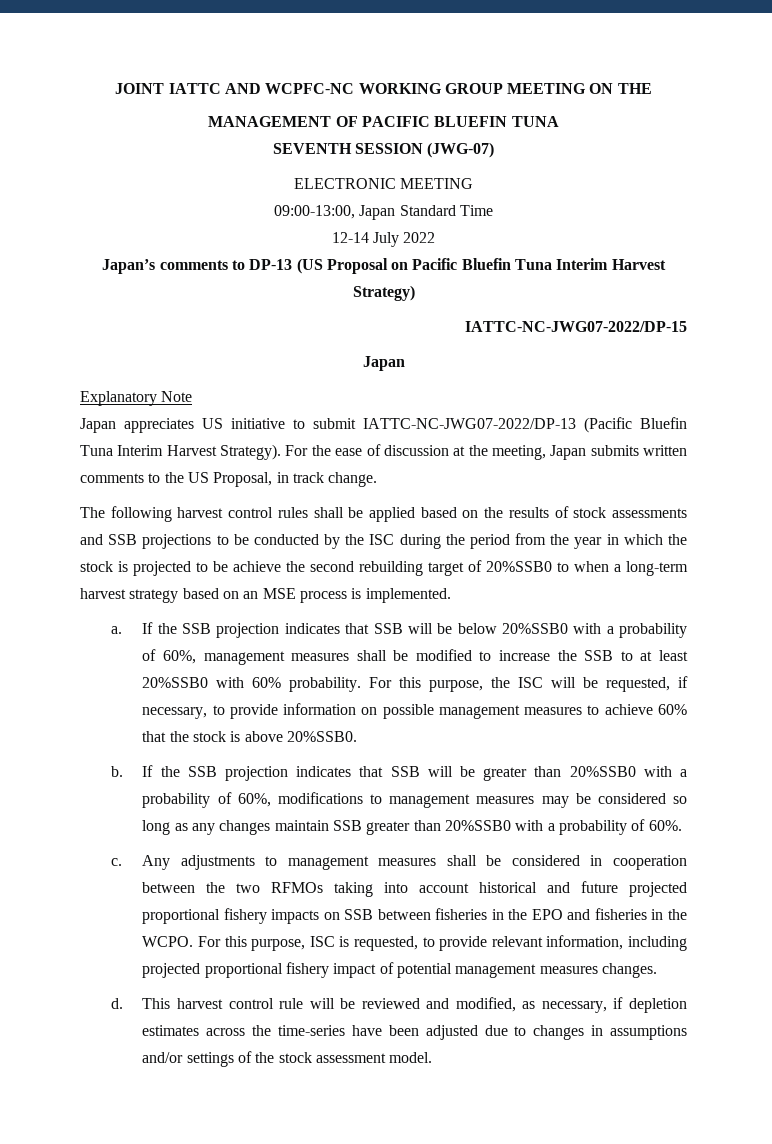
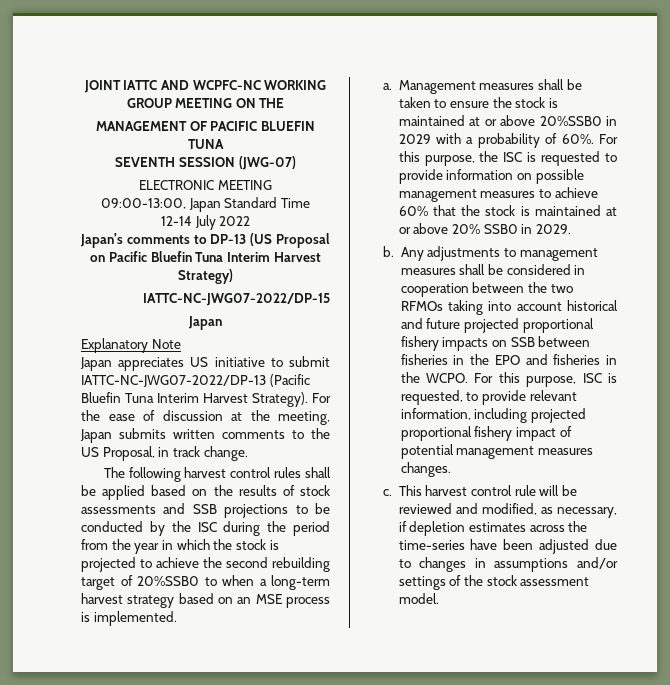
[213,561,228,572] be -> (152, 563) none
[142,622,687,638] [142,649,688,665] [142,677,362,692] If the SSB projection indicates that SSB will be below 20%SSB0 with a probability of 60%, management measures shall be modified to increase the SSB to at least 20%SSB0 with 60% probability. -> [398,79,582,94] [398,97,558,108] [398,115,617,126] [398,133,594,148] Management measures shall be taken to ensure the stock is maintained at or above 20%SSB0 in 2029 with a probability of 60%.
[551,676,688,692] [142,707,208,719] will be requested, if necessary, -> [527,151,601,166] is requested
[244,731,357,742] [111,765,687,781] [142,792,687,808] [142,819,682,835] [111,858,123,866] above 20%SSB0. // b. If the SSB projection indicates that SSB will be greater than 20%SSB0 with a probability of 60%, modifications to management measures may be considered so long as any changes maintain SSB greater than 20%SSB0 with a probability of 60%. // c. -> [534,205,617,216] [398,223,571,234] [382,246,394,257] maintained at or above 20% SSB0 in 2029. // b.
[111,998,124,1009] d. -> [382,489,392,496] c.

